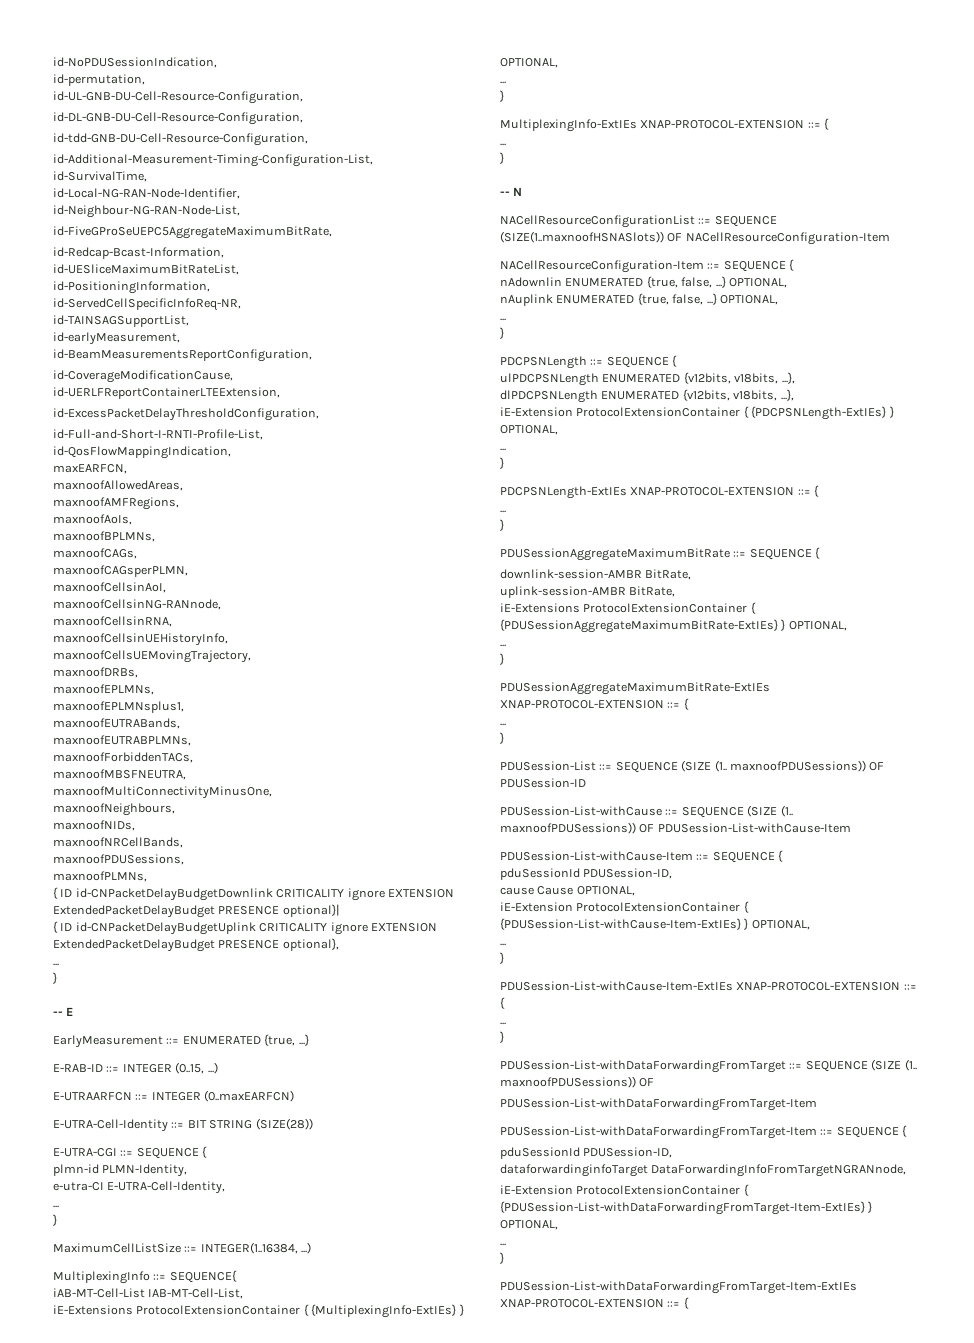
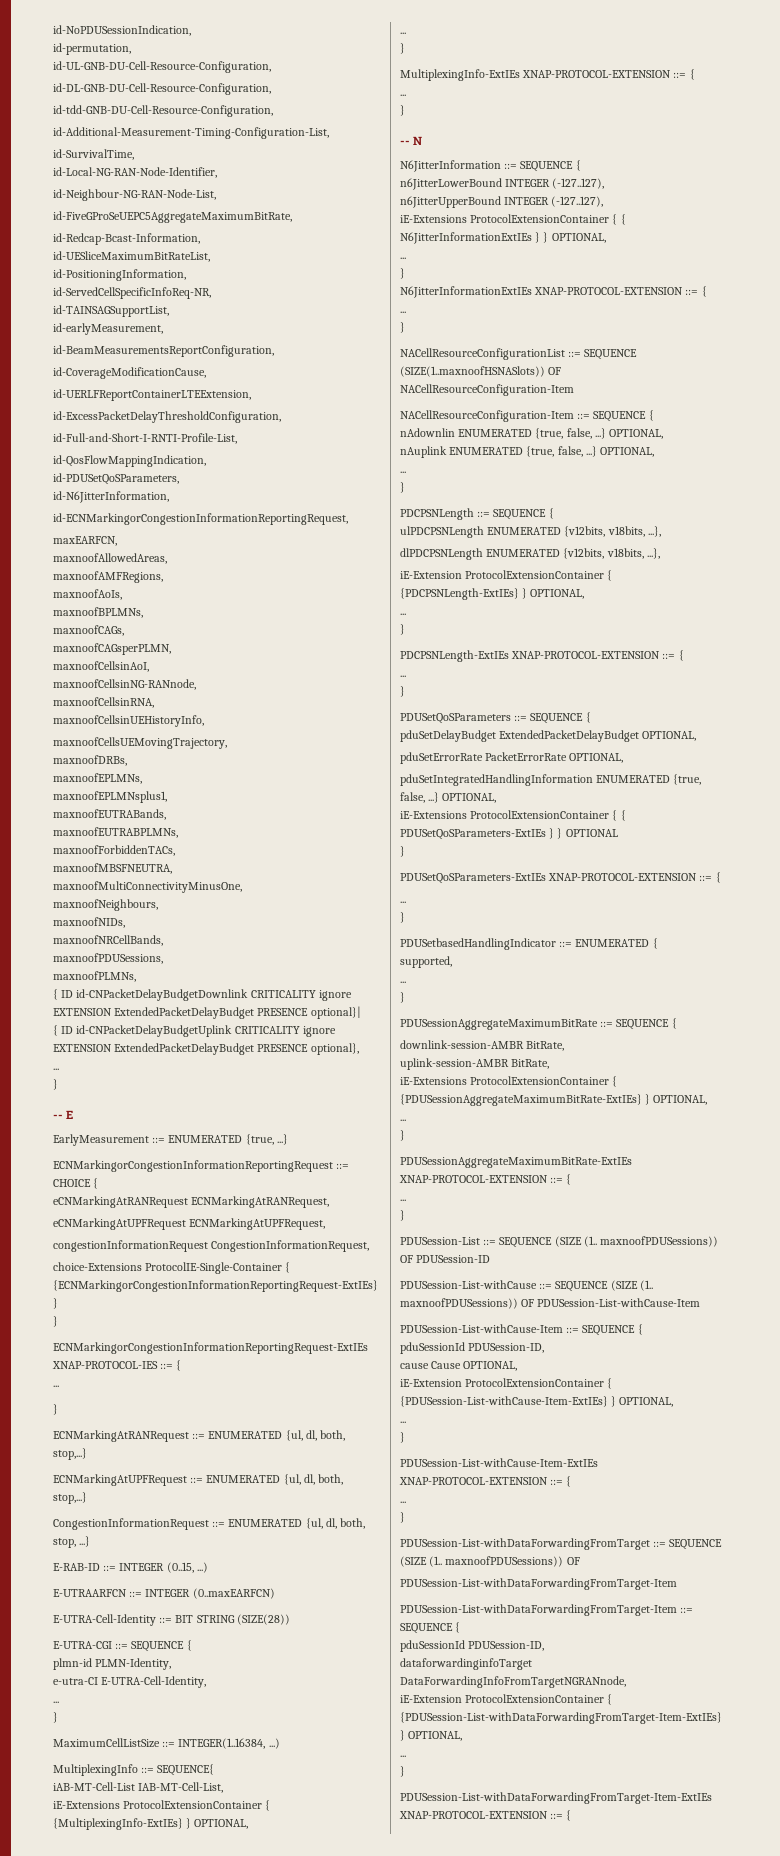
(231, 452) none -> [53,473,179,485] [53,491,169,503] [53,513,348,525] // id-PDUSetQoSParameters, // id-N6JitterInformation, // id-ECNMarkingorCongestionInformationReportingRequest,
(309, 1040) none -> [53,1160,350,1172] [53,1178,99,1189] [53,1196,330,1208] [53,1218,326,1230] [53,1240,370,1252] [53,1262,291,1274] [53,1280,378,1292] [53,1298,58,1309] [53,1316,58,1327] [53,1342,368,1354] [52,1360,182,1371] [53,1385,59,1387] [53,1404,58,1415] [53,1430,346,1442] [53,1448,87,1460] [53,1474,344,1486] [53,1492,87,1504] [53,1518,366,1530] [53,1536,91,1548] // ECNMarkingorCongestionInformationReportingRequest ::= CHOICE { // eCNMarkingAtRANRequest ECNMarkingAtRANRequest, // eCNMarkingAtUPFRequest ECNMarkingAtUPFRequest, // congestionInformationRequest CongestionInformationRequest, // choice-Extensions ProtocolIE-Single-Container { {ECNMarkingorCongestionInformationReportingRequest-ExtIEs} } // } // ECNMarkingorCongestionInformationReportingRequest-ExtIEs XNAP-PROTOCOL-IES ::= { // ... // } // ECNMarkingAtRANRequest ::= ENUMERATED {ul, dl, both, stop,...} // ECNMarkingAtUPFRequest ::= ENUMERATED {ul, dl, both, stop,...} // CongestionInformationRequest ::= ENUMERATED {ul, dl, both, stop, ...}
(523, 191) none -> [400,160,581,172] [400,178,605,190] [400,196,604,208] [400,214,626,225] [400,232,606,244] [400,257,406,259] [400,268,405,279] [400,286,707,298] [400,311,406,313] [400,322,405,333] // N6JitterInformation ::= SEQUENCE { // n6JitterLowerBound INTEGER (-127..127), // n6JitterUpperBound INTEGER (-127..127), // iE-Extensions ProtocolExtensionContainer { { N6JitterInformationExtIEs } } OPTIONAL, // ... // } // N6JitterInformationExtIEs XNAP-PROTOCOL-EXTENSION ::= { // ... // }
(504, 525) none -> [400,712,591,724] [400,730,697,742] [400,752,624,764] [400,774,702,786] [400,792,497,803] [400,810,626,821] [400,828,618,840] [400,846,405,857] [400,872,721,884] [400,901,406,903] [400,912,405,923] [400,938,658,950] [400,956,452,968] [400,981,406,983] [400,992,405,1003] // PDUSetQoSParameters ::= SEQUENCE { // pduSetDelayBudget ExtendedPacketDelayBudget OPTIONAL, // pduSetErrorRate PacketErrorRate OPTIONAL, // pduSetIntegratedHandlingInformation ENUMERATED {true, false, ...} OPTIONAL, // iE-Extensions ProtocolExtensionContainer { { PDUSetQoSParameters-ExtIEs } } OPTIONAL // } // PDUSetQoSParameters-ExtIEs XNAP-PROTOCOL-EXTENSION ::= { // ... // } // PDUSetbasedHandlingIndicator ::= ENUMERATED { // supported, // ... // }

